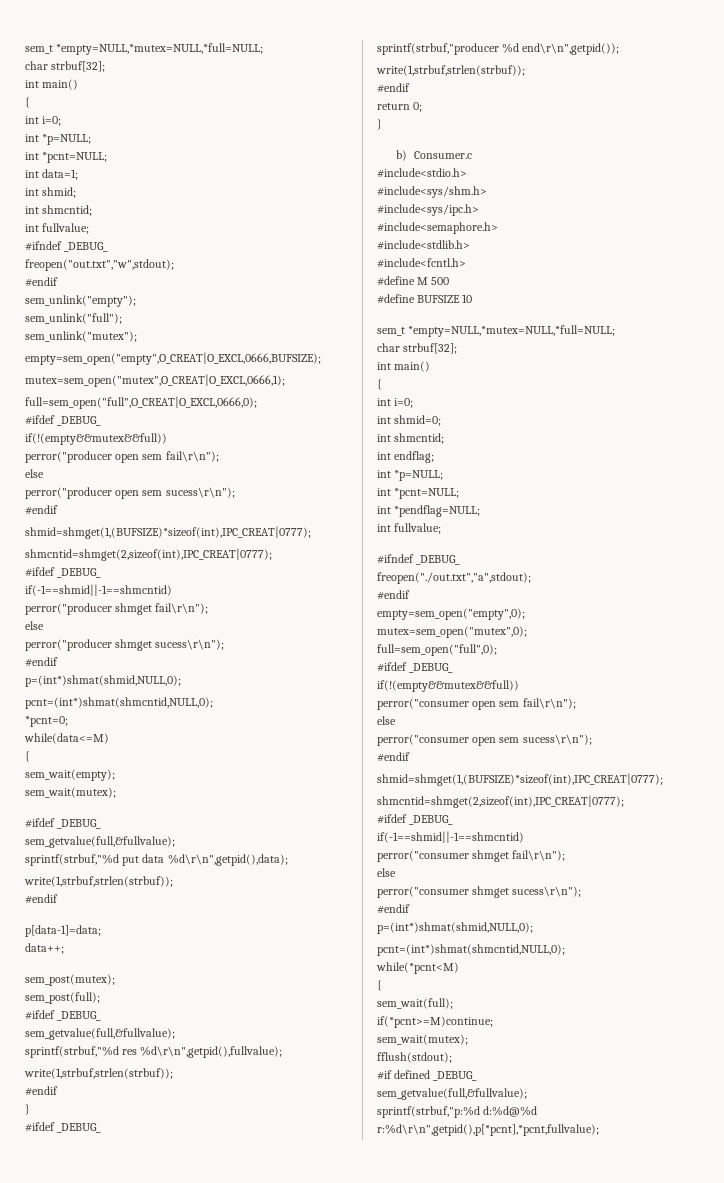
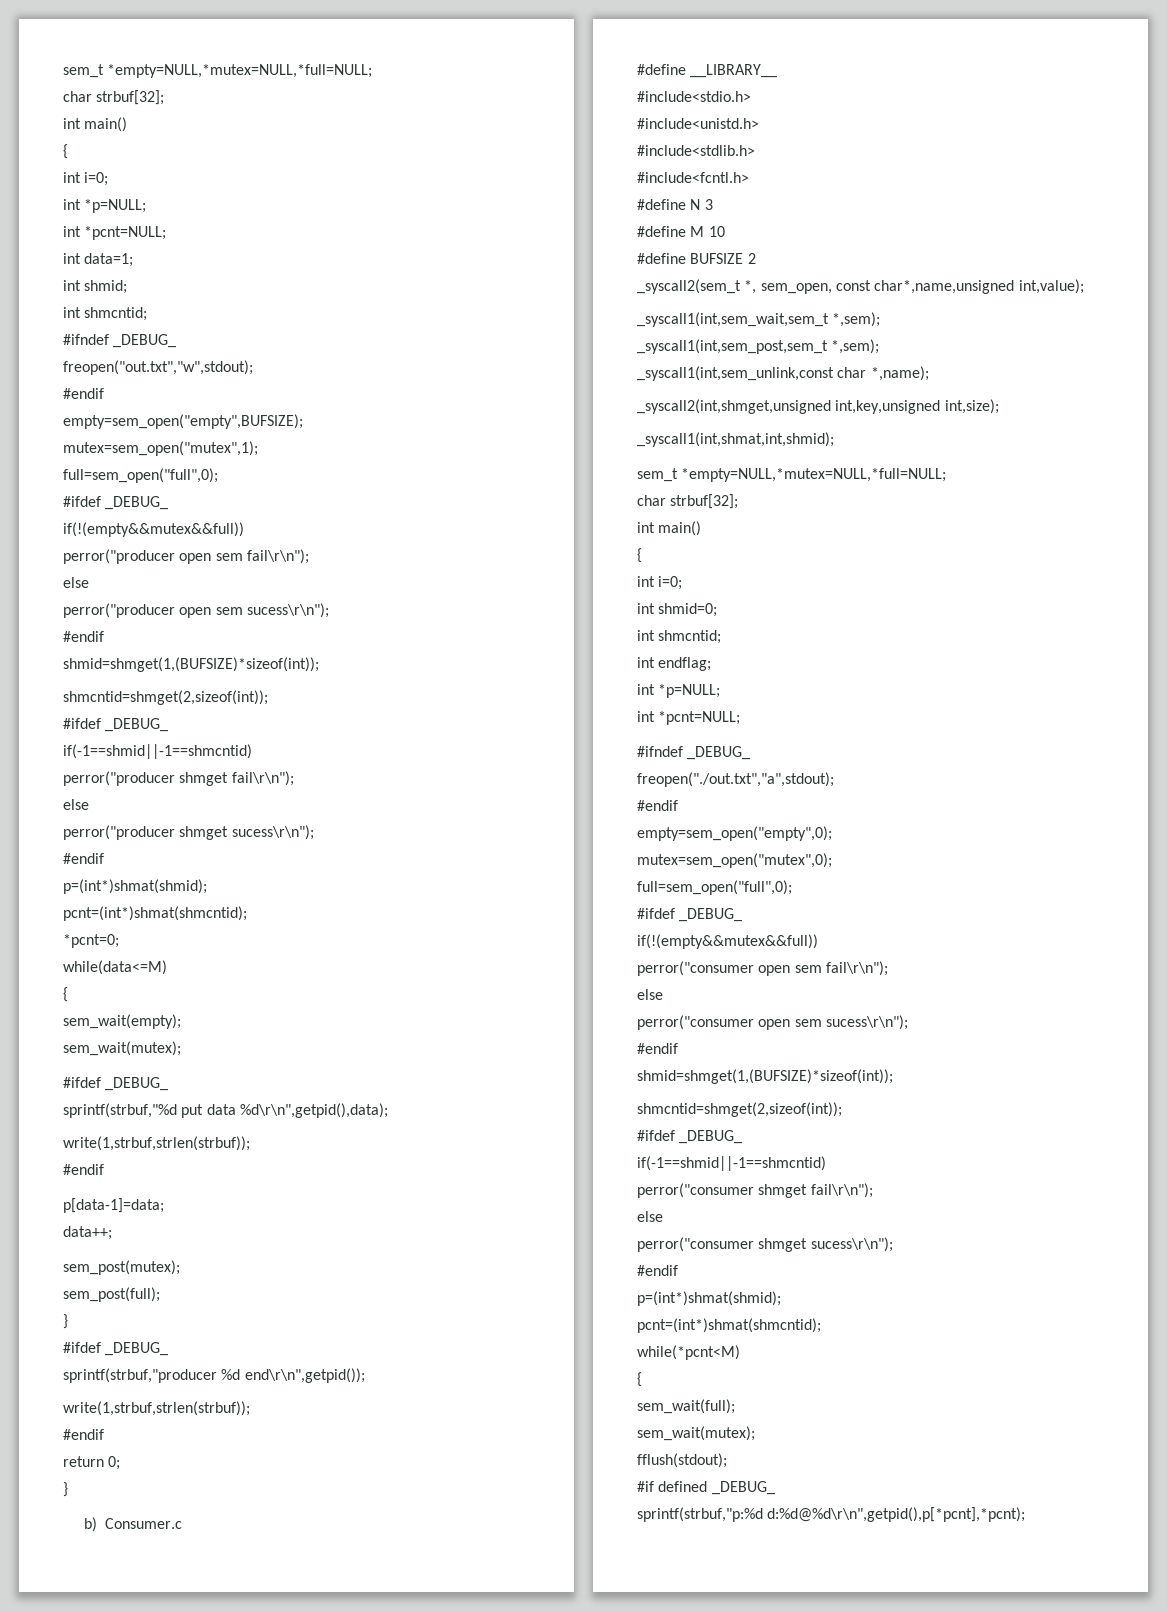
[25,223,90,234] // int fullvalue; -> (148, 314) none
[25,295,136,307] [25,313,122,324] [25,331,137,342] [25,352,321,365] [25,374,285,387] [25,396,257,409] sem_unlink("empty"); // sem_unlink("full"); // sem_unlink("mutex"); // empty=sem_open("empty",O_CREAT|O_EXCL,0666,BUFSIZE); // mutex=sem_open("mutex",O_CREAT|O_EXCL,0666,1); // full=sem_open("full",O_CREAT|O_EXCL,0666,0); -> [63,414,303,429] [63,441,258,456] [63,468,218,483] empty=sem_open("empty",BUFSIZE); // mutex=sem_open("mutex",1); // full=sem_open("full",0);
[25,526,311,539] [25,548,272,561] shmid=shmget(1,(BUFSIZE)*sizeof(int),IPC_CREAT|0777); // shmcntid=shmget(2,sizeof(int),IPC_CREAT|0777); -> [63,657,319,672] [63,690,268,705] shmid=shmget(1,(BUFSIZE)*sizeof(int)); // shmcntid=shmget(2,sizeof(int));
[25,675,181,687] [25,697,213,709] p=(int*)shmat(shmid,NULL,0); // pcnt=(int*)shmat(shmcntid,NULL,0); -> [63,879,207,894] [63,906,247,921] p=(int*)shmat(shmid); // pcnt=(int*)shmat(shmcntid);
[25,836,175,848] // sem_getvalue(full,&fullvalue); -> (169, 1084) none
[25,1010,102,1021] [25,1028,175,1040] [25,1046,283,1058] [24,1068,173,1079] [25,1086,58,1096] // #ifdef _DEBUG_ // sem_getvalue(full,&fullvalue); // sprintf(strbuf,"%d res %d\r\n",getpid(),fullvalue); // write(1,strbuf,strlen(strbuf)); // #endif -> (160, 1294) none
(473, 155) none -> [637,64,778,78] // #define __LIBRARY__
[377,186,487,198] [377,204,479,216] [377,222,498,234] #include<sys/shm.h> // #include<sys/ipc.h> // #include<semaphore.h> -> [637,118,759,129] #include<unistd.h>
(466, 263) none -> [637,199,713,210] // #define N 3
[431,277,450,285] 500 -> [708,226,725,237] 10
[462,294,473,303] 10 -> [747,253,756,264] [637,279,1084,294] [637,312,881,327] [637,339,880,354] [637,366,929,381] [637,399,999,414] [637,432,834,447] 2 // _syscall2(sem_t *, sem_open, const char*,name,unsigned int,value); // _syscall1(int,sem_wait,sem_t *,sem); // _syscall1(int,sem_post,sem_t *,sem); // _syscall1(int,sem_unlink,const char *,name); // _syscall2(int,shmget,unsigned int,key,unsigned int,size); // _syscall1(int,shmat,int,shmid);
[377,505,481,517] [377,523,442,534] // int *pendflag=NULL; // int fullvalue; -> (741, 718) none
[377,773,663,786] [377,795,624,808] shmid=shmget(1,(BUFSIZE)*sizeof(int),IPC_CREAT|0777); // shmcntid=shmget(2,sizeof(int),IPC_CREAT|0777); -> [637,1069,893,1084] [637,1102,842,1117] shmid=shmget(1,(BUFSIZE)*sizeof(int)); // shmcntid=shmget(2,sizeof(int));
[377,922,533,934] [377,944,565,956] p=(int*)shmat(shmid,NULL,0); // pcnt=(int*)shmat(shmcntid,NULL,0); -> [637,1291,781,1306] [637,1318,821,1333] p=(int*)shmat(shmid); // pcnt=(int*)shmat(shmcntid);
[377,1016,493,1028] // if(*pcnt>=M)continue; -> (735, 1406) none
[377,1088,527,1100] // sem_getvalue(full,&fullvalue); -> (775, 1488) none
[483,1106,538,1117] [377,1124,599,1136] d:%d@%d r:%d\r\n",getpid(),p[*pcnt],*pcnt,fullvalue); -> [767,1507,1026,1522] d:%d@%d\r\n",getpid(),p[*pcnt],*pcnt);

